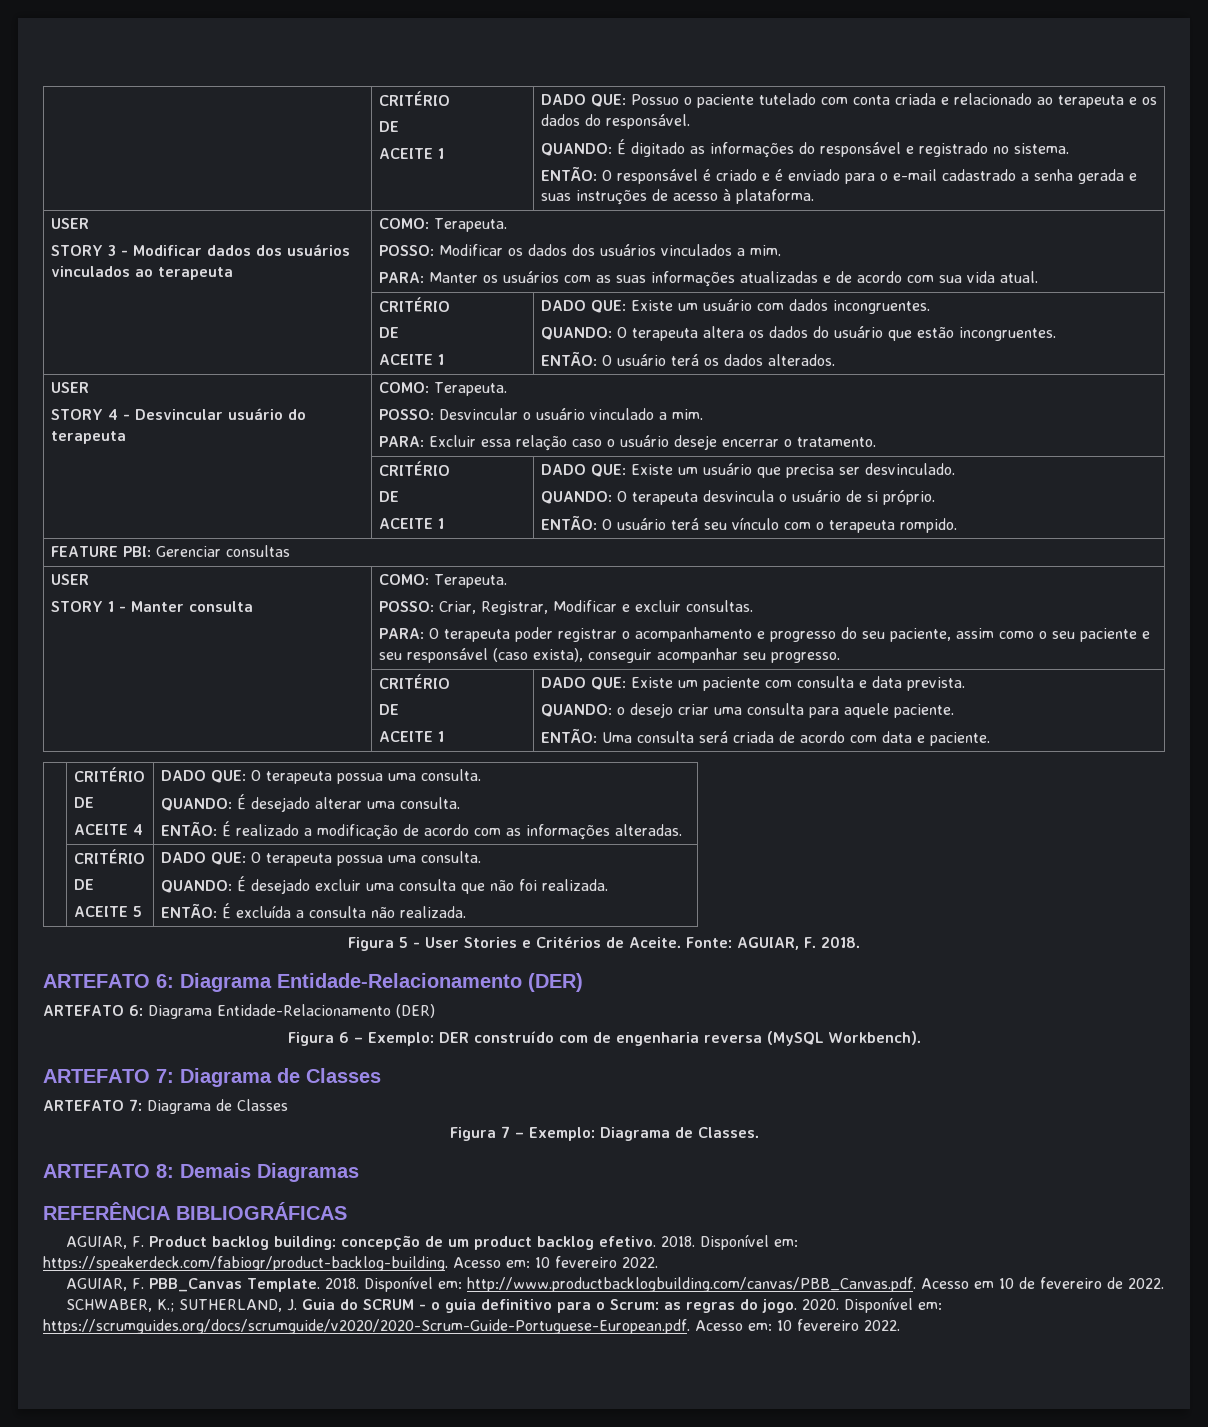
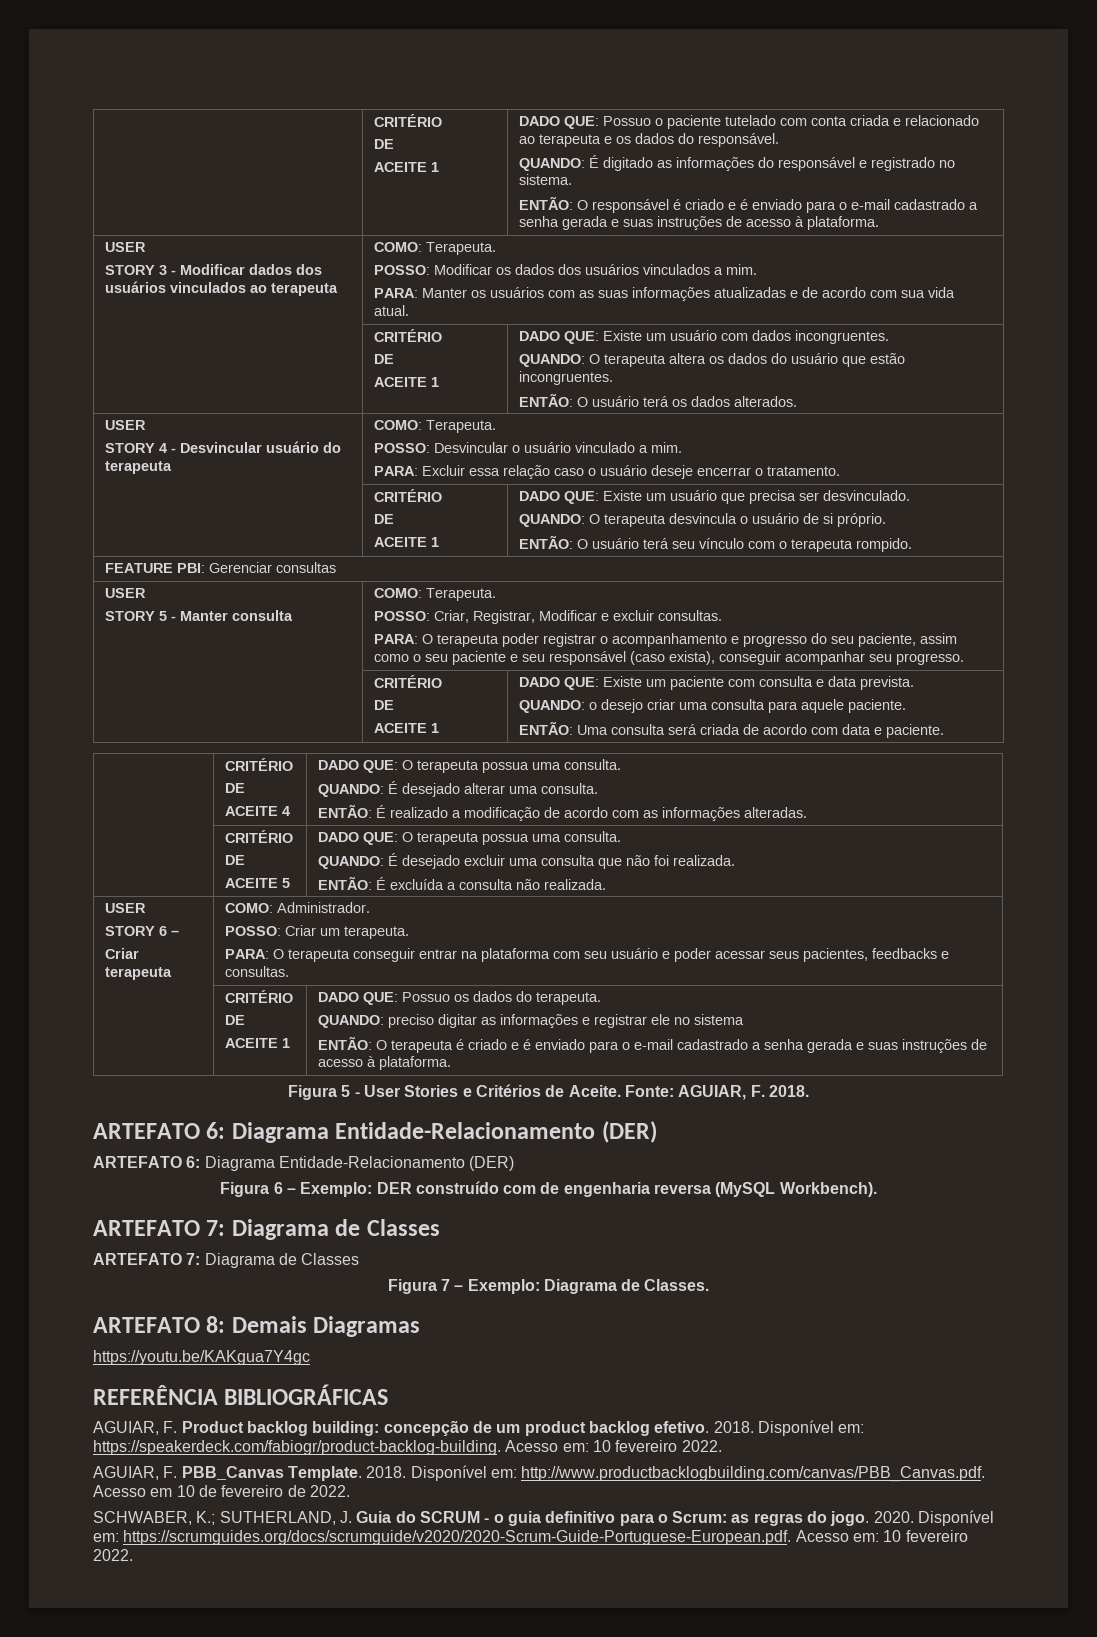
[107,601,114,612] 1 -> [158,611,167,621] 5
(466, 912) none -> [104,903,146,913] [104,926,179,936] [104,948,139,959] [104,967,172,980] [224,902,370,913] [224,925,409,939] [224,948,949,962] [224,966,289,977] [224,990,293,1003] [224,1015,245,1025] [224,1038,290,1048] [317,991,601,1005] [317,1014,744,1028] [317,1036,987,1053] [317,1056,451,1070] // USER // STORY 6 – // Criar terapeuta | COMO: Administrador. // POSSO: Criar um terapeuta. // PARA: O terapeuta conseguir entrar na plataforma com seu usuário e poder acessar seus pacientes, feedbacks e consultas. // | CRITÉRIO // DE // ACEITE 1 | DADO QUE: Possuo os dados do terapeuta. // QUANDO: preciso digitar as informações e registrar ele no sistema // ENTÃO: O terapeuta é criado e é enviado para o e-mail cadastrado a senha gerada e suas instruções de acesso à plataforma.
(359, 1172) none -> [93,1350,310,1365] // https://youtu.be/KAKgua7Y4gc

